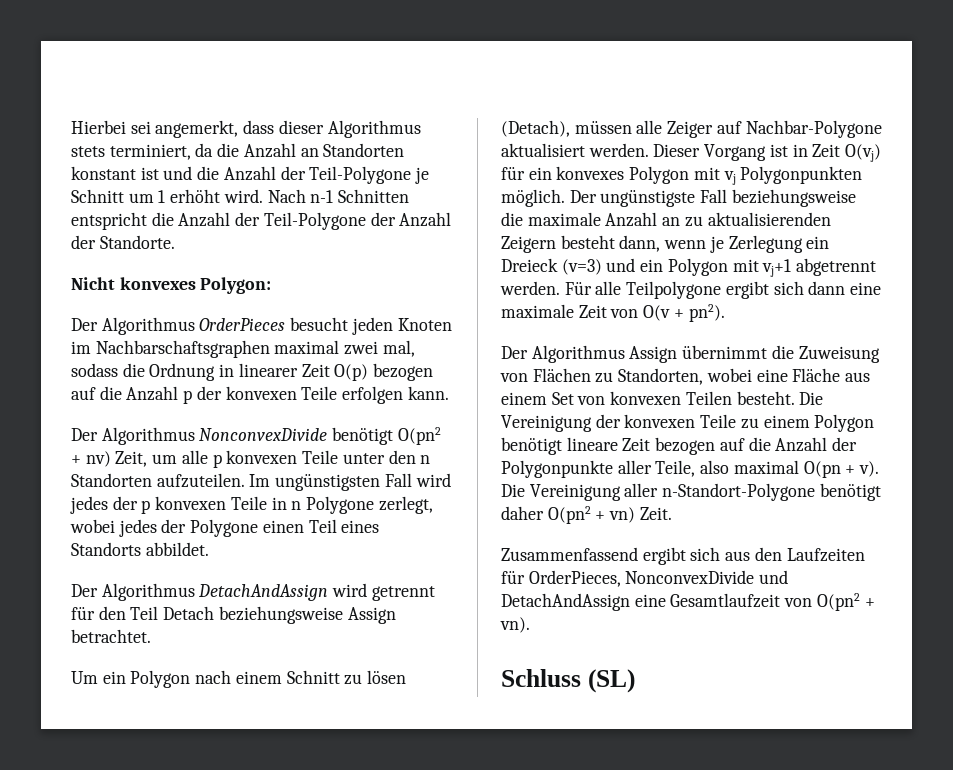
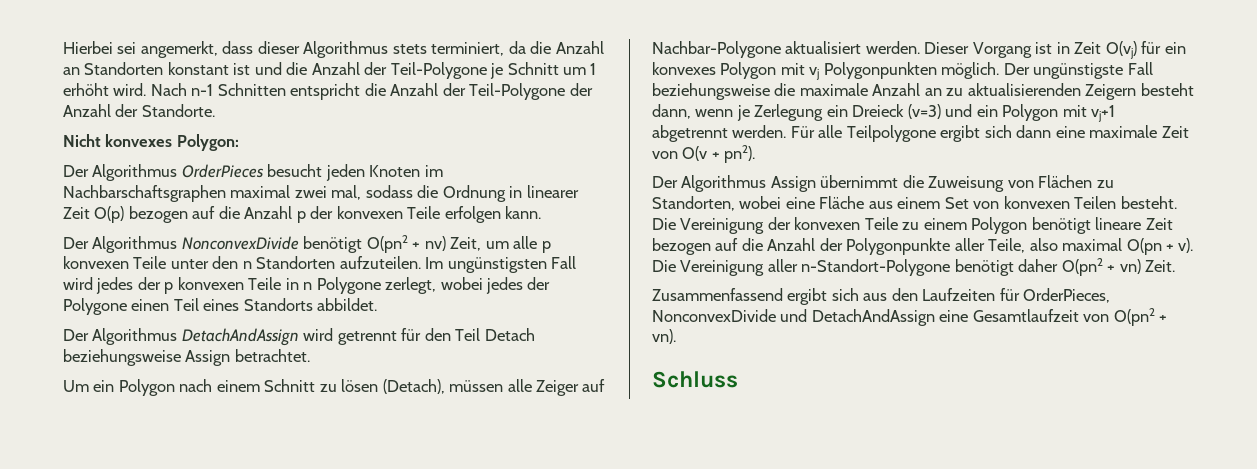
[587,669,635,693] (SL) -> (738, 379) none

